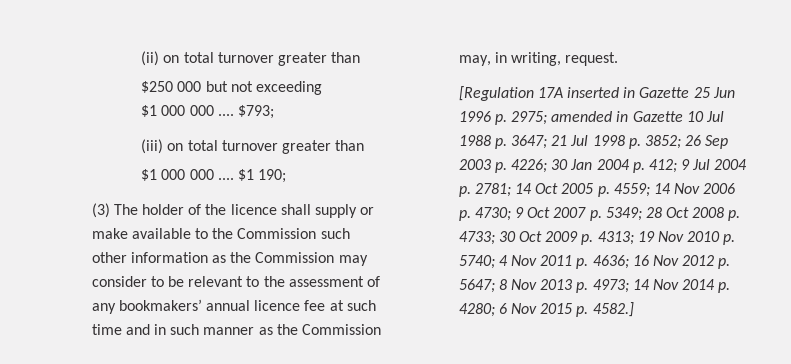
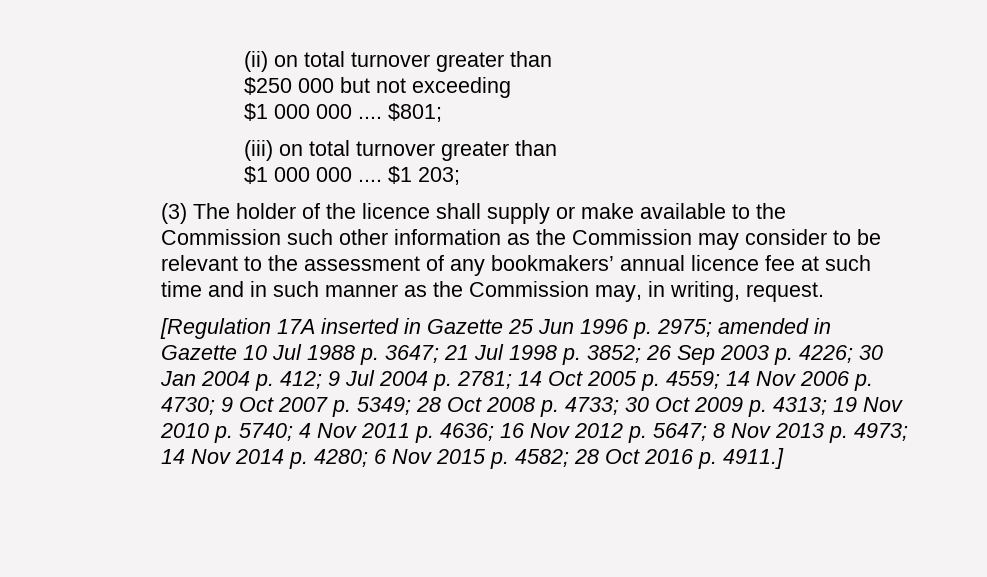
[237,105,274,119] $793; -> [387,103,442,122] $801;
[258,169,287,183] 190; -> [417,167,460,185] 203;
[592,302,634,317] 4582.] -> [514,448,784,469] 4582; 28 Oct 2016 p. 4911.]

